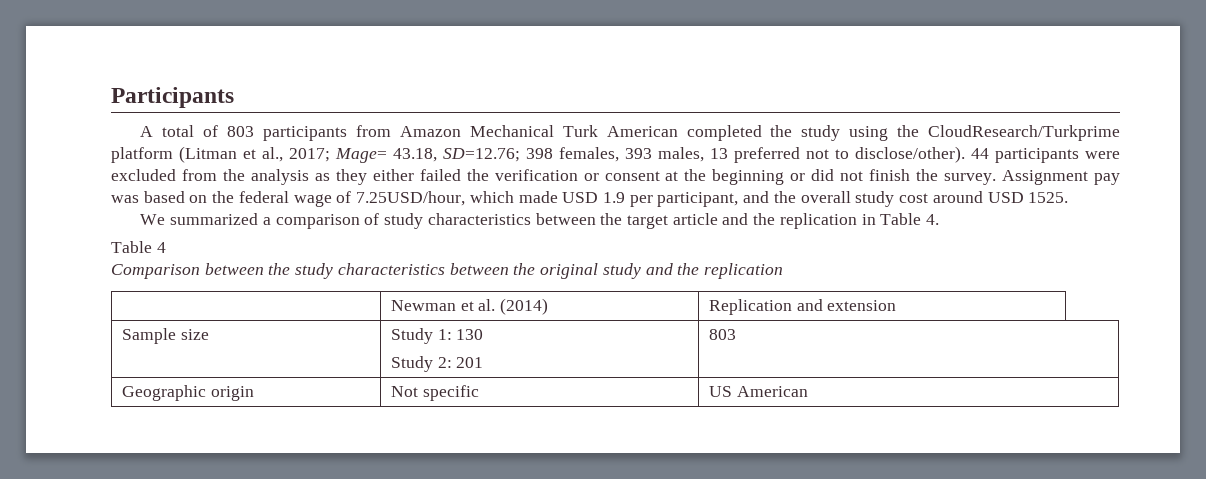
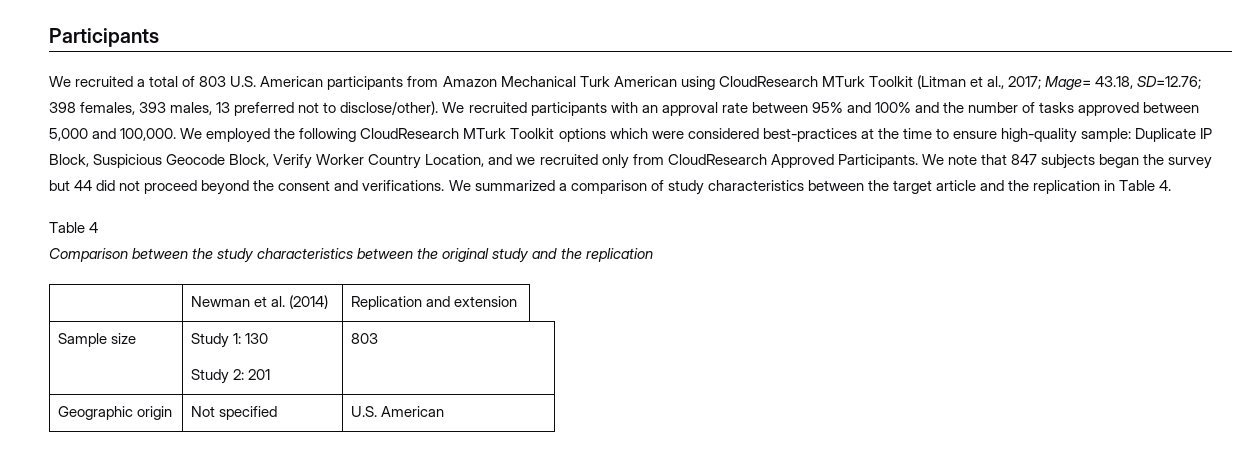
[140,126,154,137] A -> [49,76,146,87] We recruited a
(255, 131) none -> [230,76,324,87] U.S. American
[686,125,1120,141] [111,147,173,163] completed the study using the CloudResearch/Turkprime platform -> [680,76,913,90] using CloudResearch MTurk Toolkit
[971,148,1120,163] [111,169,1121,185] [111,191,1069,207] 44 participants were excluded from the analysis as they either failed the verification or consent at the beginning or did not finish the survey. Assignment pay was based on the federal wage of 7.25USD/hour, which made USD 1.9 per participant, and the overall study cost around USD 1525. // -> [442,102,1200,116] [49,128,1213,143] [49,154,1213,169] [49,180,445,195] We recruited participants with an approval rate between 95% and 100% and the number of tasks approved between 5,000 and 100,000. We employed the following CloudResearch MTurk Toolkit options which were considered best-practices at the time to ensure high-quality sample: Duplicate IP Block, Suspicious Geocode Block, Verify Worker Country Location, and we recruited only from CloudResearch Approved Participants. We note that 847 subjects began the survey but 44 did not proceed beyond the consent and verifications.
[422,385,479,401] [708,386,732,397] specific | US -> [218,406,277,420] [350,406,377,417] specified | U.S.

